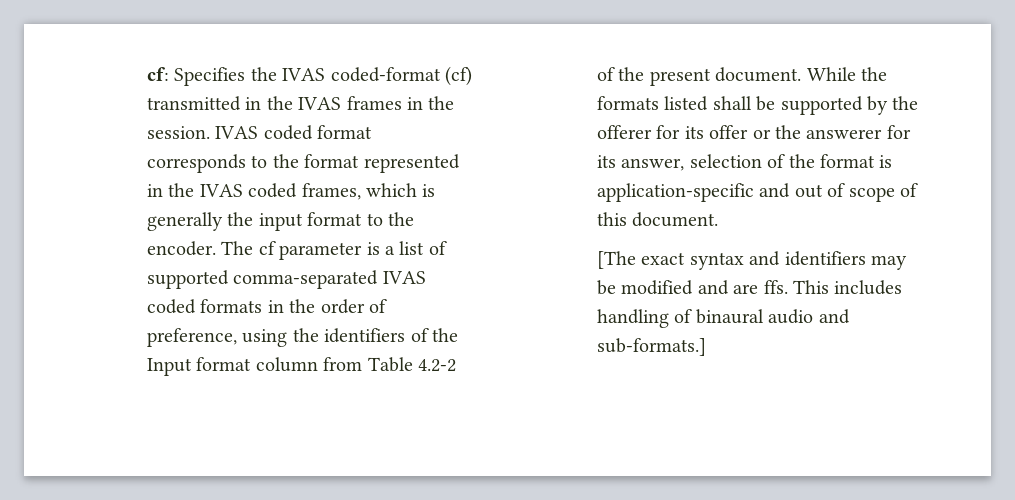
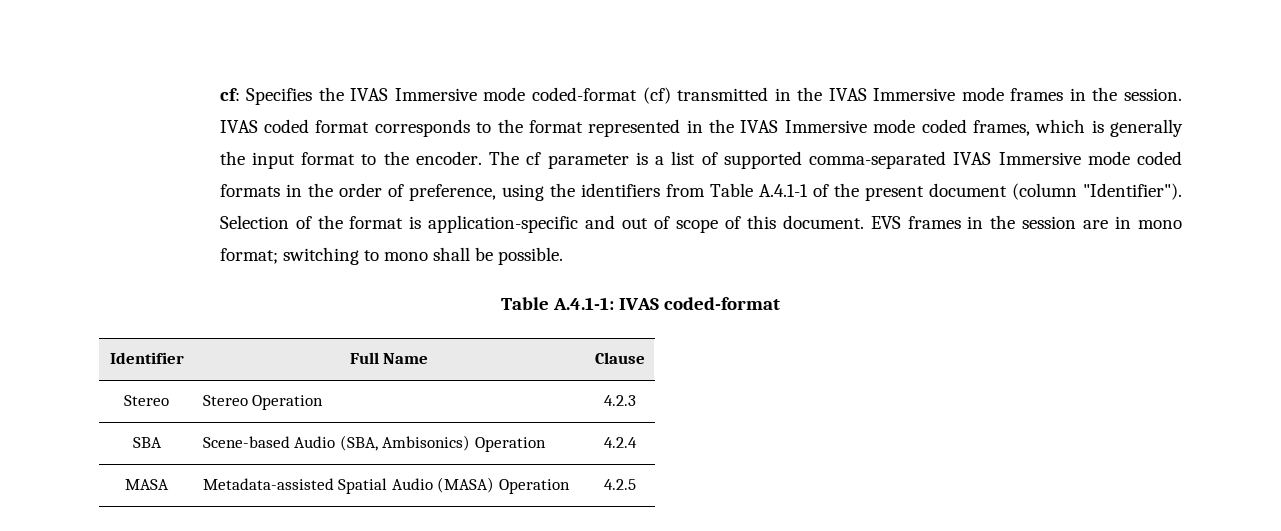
(326, 74) none -> [394,87,526,101] Immersive mode
(342, 103) none -> [873,87,1004,101] Immersive mode
(243, 190) none -> [784,119,916,133] Immersive mode
(426, 277) none -> [998,151,1130,165] Immersive mode
[410,328,459,342] [147,357,318,376] of the Input format column -> (660, 190) none
[418,359,457,372] 4.2-2 -> [758,184,808,197] A.4.1-1
[715,67,888,82] [597,96,919,115] [597,125,911,139] [597,154,762,171] document. While the formats listed shall be supported by the offerer for its offer or the answerer for its answer, selection -> [928,183,1182,200] [219,215,289,229] document (column "Identifier"). Selection
[597,251,908,270] [597,280,903,295] [597,309,850,328] [597,338,707,356] // [The exact syntax and identifiers may be modified and are ffs. This includes handling of binaural audio and sub-formats.] -> [870,215,1183,229] [219,247,564,265] [500,297,781,310] [109,352,184,364] [349,352,429,364] [594,352,645,364] [124,395,169,406] [202,395,324,410] [603,395,636,406] [132,437,162,448] [202,435,546,452] [603,437,637,448] [125,479,169,490] [202,477,570,494] [603,479,636,490] EVS frames in the session are in mono format; switching to mono shall be possible. // Table A.4.1-1: IVAS coded-format // Identifier | Full Name | Clause // Stereo | Stereo Operation | 4.2.3 // SBA | Scene-based Audio (SBA, Ambisonics) Operation | 4.2.4 // MASA | Metadata-assisted Spatial Audio (MASA) Operation | 4.2.5

